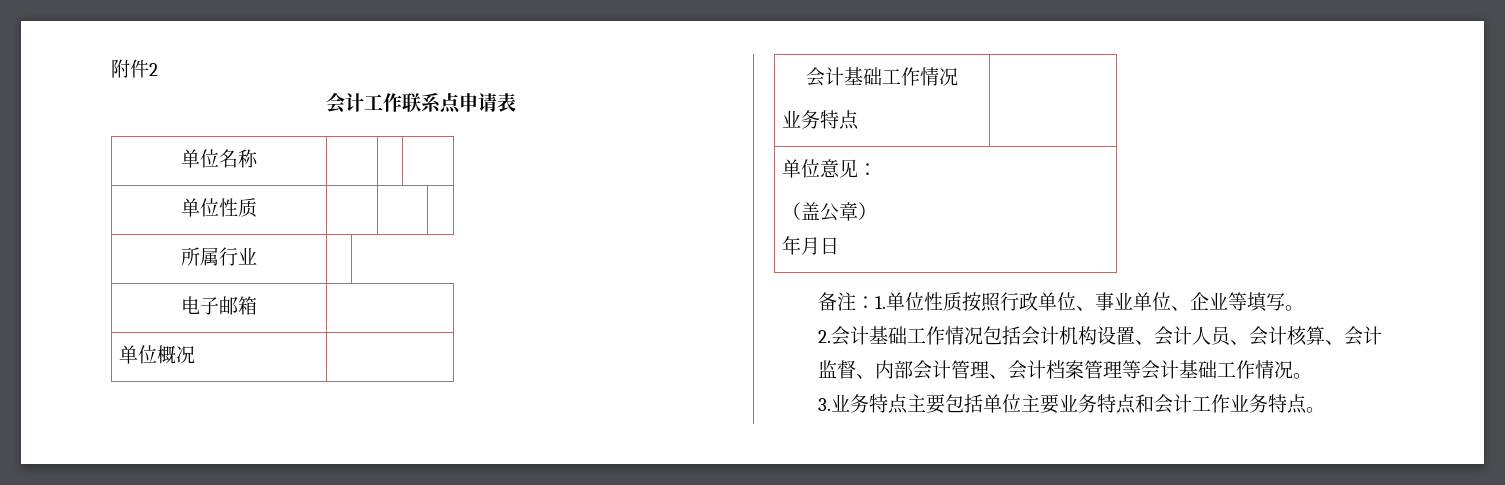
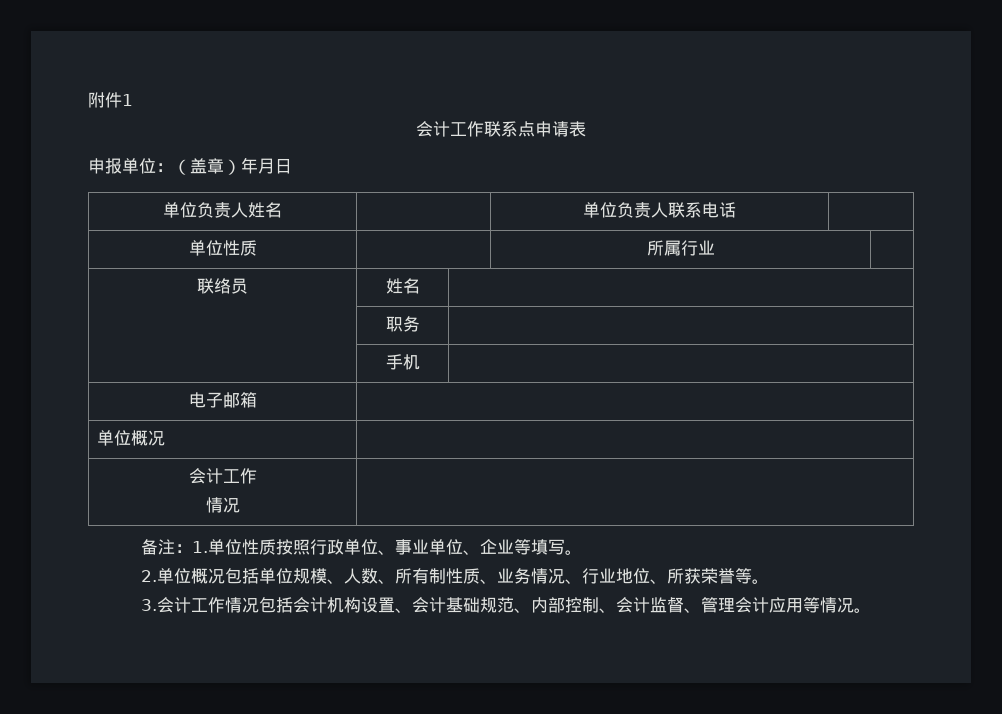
[149,63,158,76] 2 -> [122,94,133,106] 1
[181,149,258,168] // 单位名称 | | -> [88,157,292,175] [163,202,282,218] [583,202,736,218] // 申报单位：（盖章）年月日 // 单位负责人姓名 | | 单位负责人联系电话
(257, 207) | // -> (257, 248) none
(257, 256) none -> [197,278,248,294] [385,278,420,294] [385,316,420,332] [385,354,420,370] // 联络员 | 姓名 | // | 职务 | // | 手机 |
[844,67,958,86] [781,110,859,130] [781,159,877,178] [781,202,877,222] [781,236,839,255] 基础工作情况 // 业务特点 | // 单位意见： // （盖公章） // 年月日 -> [222,468,257,484] [205,497,240,513] 工作 // 情况 |
[830,326,907,346] 会计基础 -> [156,568,769,584] [140,597,191,613] 单位概况包括单位规模、人数、所有制性质、业务情况、行业地位、所获荣誉等。 // 3.会计
[1191,326,1382,346] [817,360,1312,380] [817,394,1307,414] 人员、会计核算、会计监督、内部会计管理、会计档案管理等会计基础工作情况。 // 3.业务特点主要包括单位主要业务特点和会计工作业务特点 -> [445,597,854,613] 基础规范、内部控制、会计监督、管理会计应用等情况

